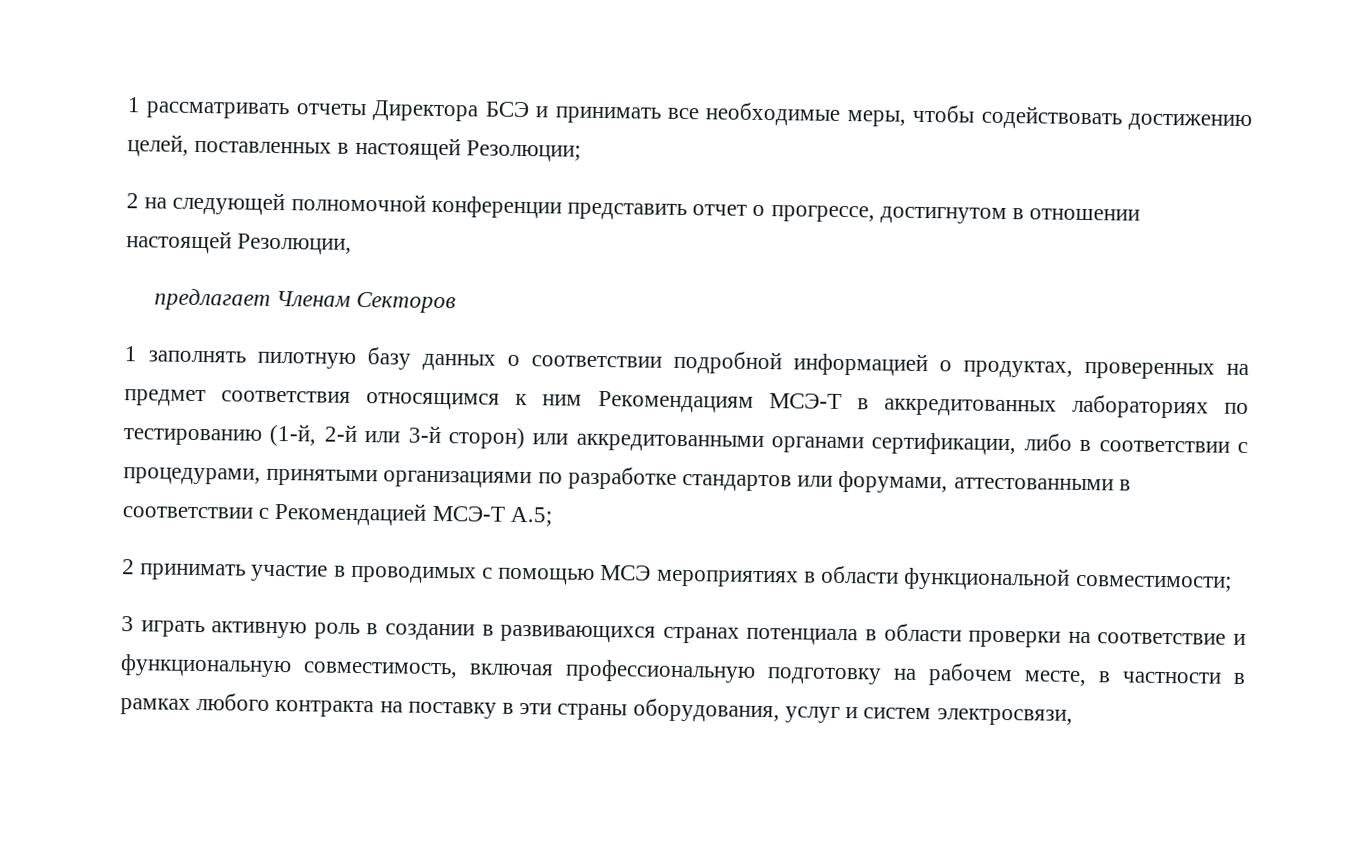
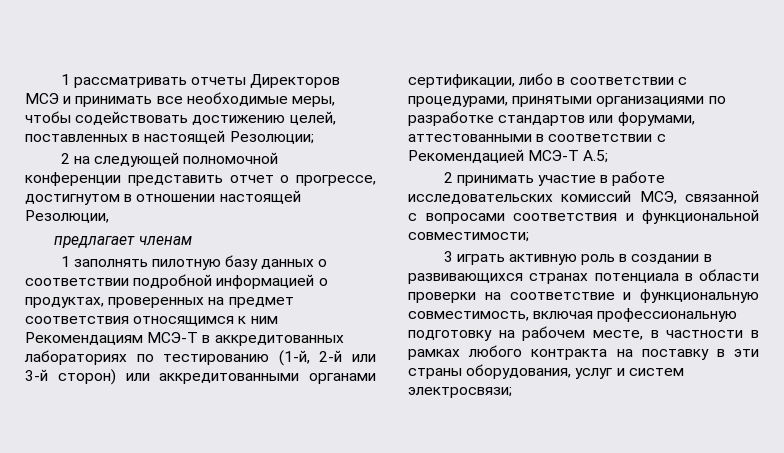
[372,100,529,122] Директора БСЭ -> [250,74,341,88] [25,93,59,104] Директоров МСЭ
[275,290,456,314] Членам Секторов -> [138,236,192,245] членам
[350,565,900,588] проводимых с помощью МСЭ мероприятиях в области -> [612,171,666,186] [408,190,759,204] [408,213,634,224] работе исследовательских комиссий МСЭ, связанной с вопросами соответствия и
[936,708,1073,726] электросвязи, -> [408,387,512,398] электросвязи;

